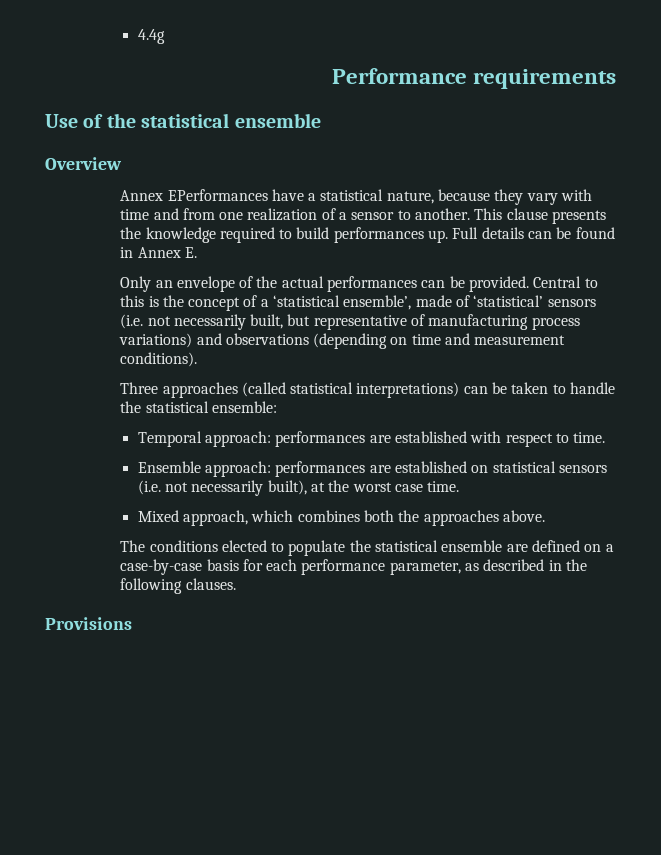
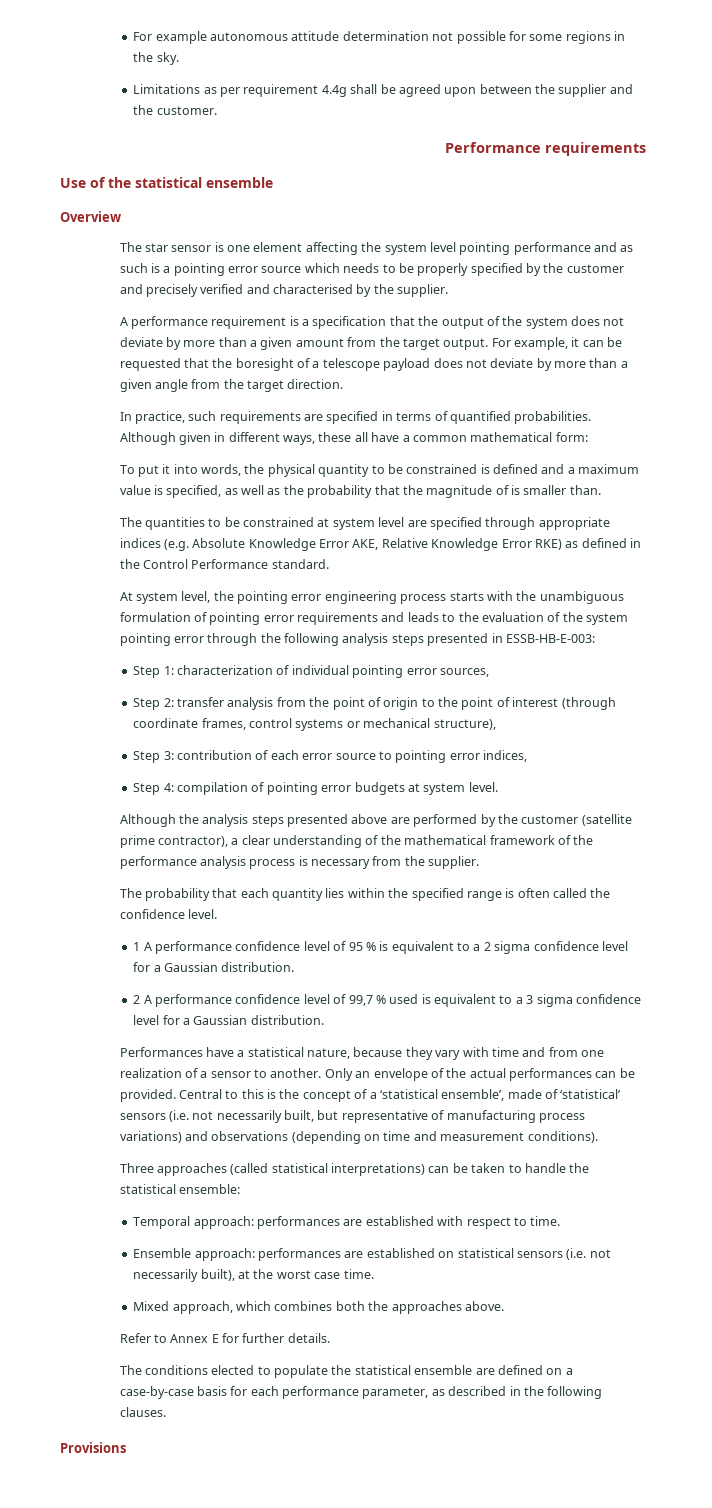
[137,29,165,44] 4.4g -> [133,31,626,44] [133,52,179,65] [133,84,633,97] [133,105,217,115] For example autonomous attitude determination not possible for some regions in the sky. // Limitations as per requirement 4.4g shall be agreed upon between the supplier and the customer.
[120,189,268,201] Annex EPerformances -> [119,242,634,255] [119,263,624,276] [119,284,449,297] [119,316,625,329] [119,337,623,350] [119,358,628,371] [119,379,344,392] [119,411,592,424] [119,432,588,445] [119,464,640,477] [119,485,601,498] [119,517,610,530] [119,538,642,551] [119,559,329,569] [119,591,624,604] [119,612,629,625] [119,633,595,646] [133,665,489,678] [133,697,616,710] [133,718,496,731] [133,750,528,763] [133,782,498,795] [119,814,632,827] [119,835,594,848] [119,856,480,869] [119,888,611,901] [119,909,217,919] [133,941,628,954] [133,962,295,972] [133,994,641,1007] [133,1015,324,1025] [119,1047,203,1057] The star sensor is one element affecting the system level pointing performance and as such is a pointing error source which needs to be properly specified by the customer and precisely verified and characterised by the supplier. // A performance requirement is a specification that the output of the system does not deviate by more than a given amount from the target output. For example, it can be requested that the boresight of a telescope payload does not deviate by more than a given angle from the target direction. // In practice, such requirements are specified in terms of quantified probabilities. Although given in different ways, these all have a common mathematical form: // To put it into words, the physical quantity to be constrained is defined and a maximum value is specified, as well as the probability that the magnitude of is smaller than. // The quantities to be constrained at system level are specified through appropriate indices (e.g. Absolute Knowledge Error AKE, Relative Knowledge Error RKE) as defined in the Control Performance standard. // At system level, the pointing error engineering process starts with the unambiguous formulation of pointing error requirements and leads to the evaluation of the system pointing error through the following analysis steps presented in ESSB-HB-E-003: // Step 1: characterization of individual pointing error sources, // Step 2: transfer analysis from the point of origin to the point of interest (through coordinate frames, control systems or mechanical structure), // Step 3: contribution of each error source to pointing error indices, // Step 4: compilation of pointing error budgets at system level. // Although the analysis steps presented above are performed by the customer (satellite prime contractor), a clear understanding of the mathematical framework of the performance analysis process is necessary from the supplier. // The probability that each quantity lies within the specified range is often called the confidence level. // 1 A performance confidence level of 95 % is equivalent to a 2 sigma confidence level for a Gaussian distribution. // 2 A performance confidence level of 99,7 % used is equivalent to a 3 sigma confidence level for a Gaussian distribution. // Performances
[474,208,607,224] [120,227,615,243] [120,247,197,258] This clause presents the knowledge required to build performances up. Full details can be found in Annex E. // -> (322, 1073) none
(546, 516) none -> [119,1333,330,1343] // Refer to Annex E for further details.

